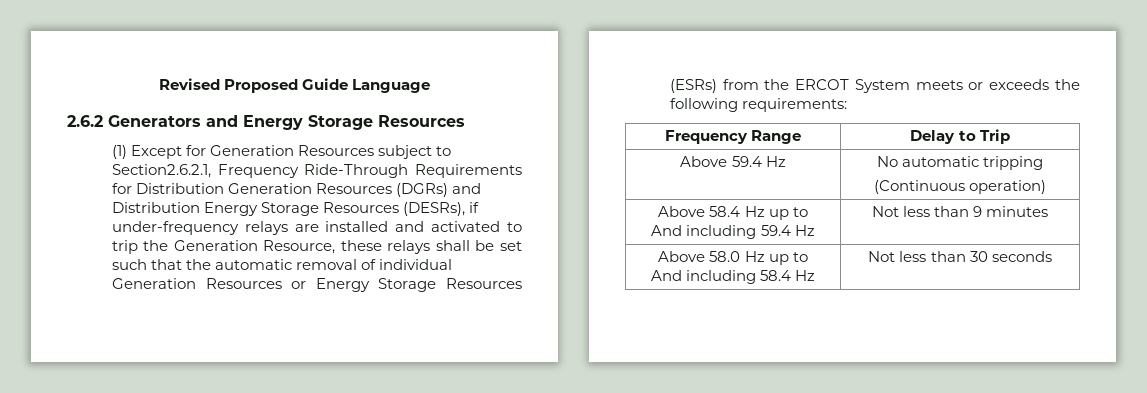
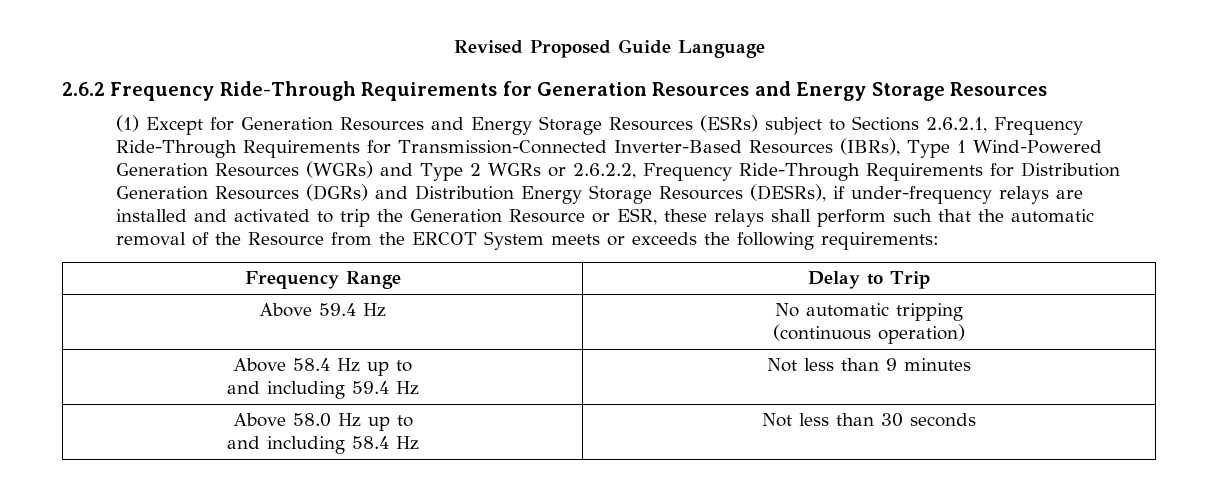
[108,115,201,127] Generators -> [110,81,750,101] Frequency Ride-Through Requirements for Generation Resources
[378,145,452,159] [111,164,211,178] subject to Section2.6.2.1, -> [430,115,1083,135] [115,138,1102,158] [115,161,636,181] and Energy Storage Resources (ESRs) subject to Sections 2.6.2.1, Frequency Ride-Through Requirements for Transmission-Connected Inverter-Based Resources (IBRs), Type 1 Wind-Powered Generation Resources (WGRs) and Type 2 WGRs or 2.6.2.2,
[263,240,336,254] Resource, -> [508,208,657,225] Resource or ESR,
[475,240,523,251] be set -> [816,209,886,227] perform
[379,259,453,270] [111,278,522,292] [669,79,717,93] individual Generation Resources or Energy Storage Resources (ESRs) -> [214,232,324,246] the Resource
[873,180,965,194] (Continuous -> [773,324,872,341] (continuous
[651,225,683,236] And -> [226,381,260,394] and
[650,270,682,281] And -> [226,436,260,449] and

